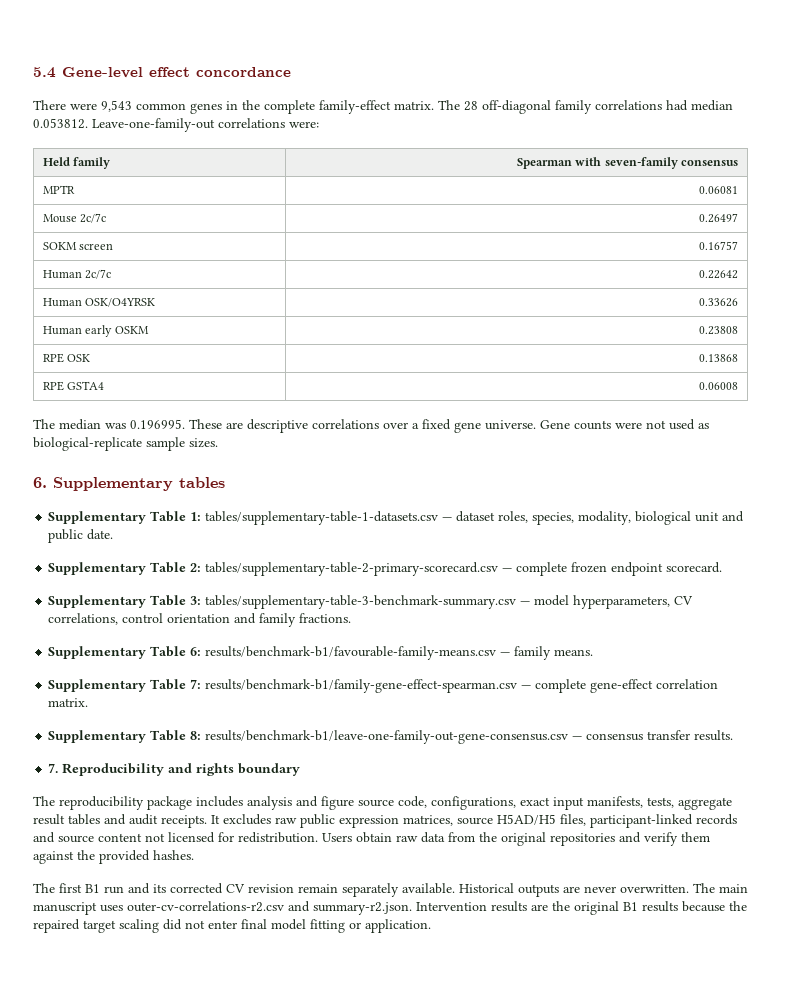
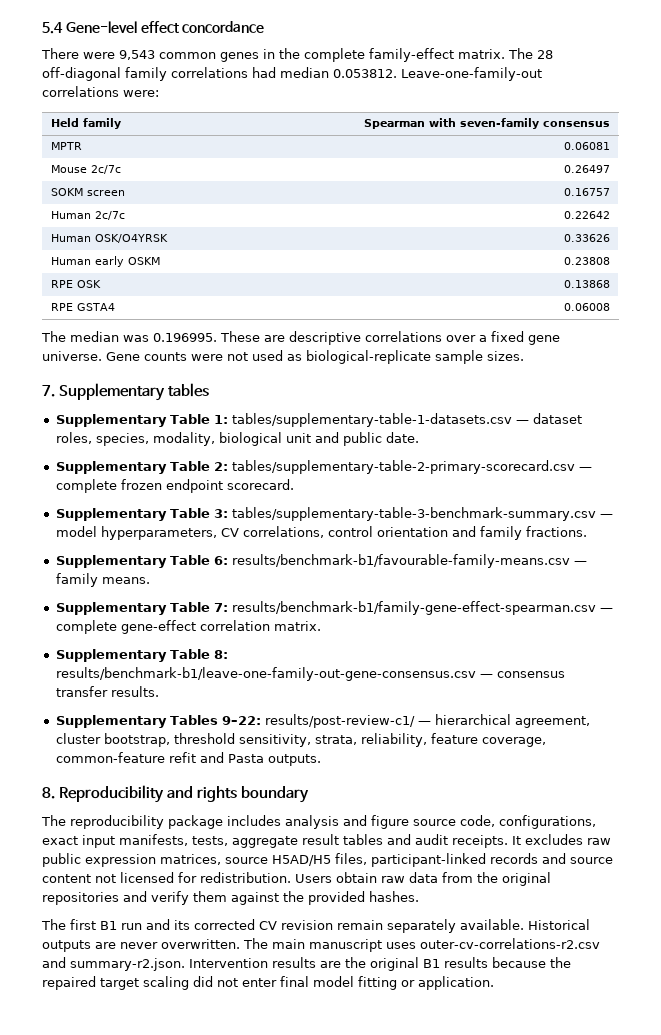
[33,477,47,488] 6. -> [42,385,55,397] 7.
[48,763,59,773] 7. -> [55,714,590,728] [55,733,546,747] [55,752,321,766] [42,787,55,799] Supplementary Tables 9–22: results/post-review-c1/ — hierarchical agreement, cluster bootstrap, threshold sensitivity, strata, reliability, feature coverage, common-feature refit and Pasta outputs. // 8.

